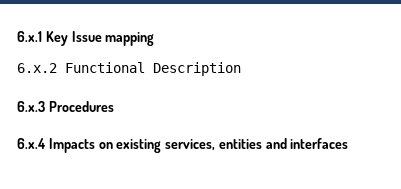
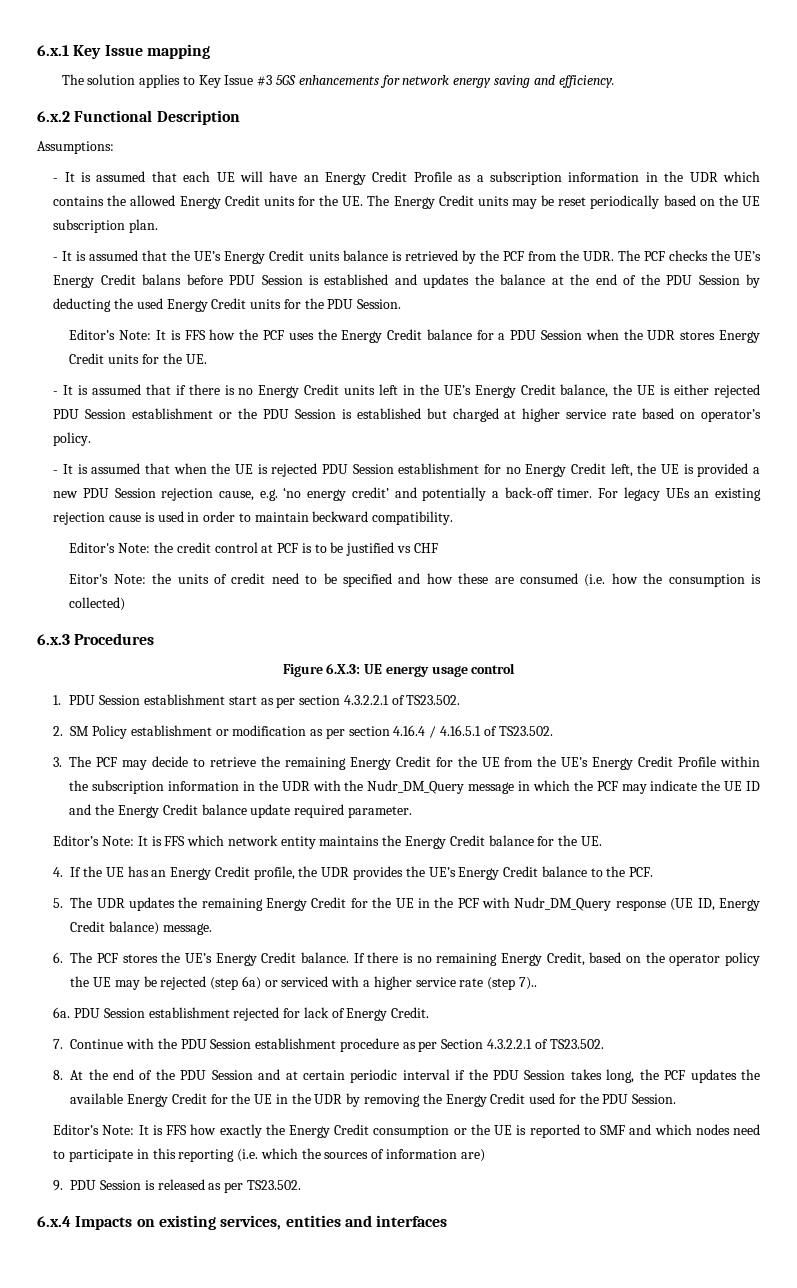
[17,62,241,76] [17,101,114,112] 6.x.2 Functional Description // 6.x.3 Procedures -> [61,74,615,88] [37,110,240,125] [37,141,114,154] [53,171,760,185] [53,195,760,209] [53,219,158,233] [53,250,761,264] [53,274,760,288] [53,298,402,312] [69,329,760,343] [69,353,207,364] [53,384,760,398] [53,408,761,422] [53,432,92,446] [53,463,760,477] [53,487,761,501] [53,511,454,525] [69,542,438,556] [69,573,762,587] [69,597,126,611] [37,633,155,645] [282,663,516,677] [53,694,461,708] [53,725,553,739] [53,756,761,770] [69,780,761,794] [69,804,412,818] [53,835,602,849] [53,866,654,880] [53,897,761,911] [70,921,212,935] [53,952,760,966] [70,976,537,990] [53,1007,430,1021] [53,1038,604,1052] [53,1069,760,1083] [70,1093,677,1107] [53,1124,760,1138] [53,1148,485,1162] [53,1179,301,1193] The solution applies to Key Issue #3 5GS enhancements for network energy saving and efficiency. // 6.x.2 Functional Description // Assumptions: // - It is assumed that each UE will have an Energy Credit Profile as a subscription information in the UDR which contains the allowed Energy Credit units for the UE. The Energy Credit units may be reset periodically based on the UE subscription plan. // - It is assumed that the UE’s Energy Credit units balance is retrieved by the PCF from the UDR. The PCF checks the UE’s Energy Credit balans before PDU Session is established and updates the balance at the end of the PDU Session by deducting the used Energy Credit units for the PDU Session. // Editor’s Note: It is FFS how the PCF uses the Energy Credit balance for a PDU Session when the UDR stores Energy Credit units for the UE. // - It is assumed that if there is no Energy Credit units left in the UE’s Energy Credit balance, the UE is either rejected PDU Session establishment or the PDU Session is established but charged at higher service rate based on operator’s policy. // - It is assumed that when the UE is rejected PDU Session establishment for no Energy Credit left, the UE is provided a new PDU Session rejection cause, e.g. ‘no energy credit’ and potentially a back-off timer. For legacy UEs an existing rejection cause is used in order to maintain beckward compatibility. // Editor's Note: the credit control at PCF is to be justified vs CHF // Eitor's Note: the units of credit need to be specified and how these are consumed (i.e. how the consumption is collected) // 6.x.3 Procedures // Figure 6.X.3: UE energy usage control // 1. PDU Session establishment start as per section 4.3.2.2.1 of TS23.502. // 2. SM Policy establishment or modification as per section 4.16.4 / 4.16.5.1 of TS23.502. // 3. The PCF may decide to retrieve the remaining Energy Credit for the UE from the UE’s Energy Credit Profile within the subscription information in the UDR with the Nudr_DM_Query message in which the PCF may indicate the UE ID and the Energy Credit balance update required parameter. // Editor’s Note: It is FFS which network entity maintains the Energy Credit balance for the UE. // 4. If the UE has an Energy Credit profile, the UDR provides the UE’s Energy Credit balance to the PCF. // 5. The UDR updates the remaining Energy Credit for the UE in the PCF with Nudr_DM_Query response (UE ID, Energy Credit balance) message. // 6. The PCF stores the UE’s Energy Credit balance. If there is no remaining Energy Credit, based on the operator policy the UE may be rejected (step 6a) or serviced with a higher service rate (step 7).. // 6a. PDU Session establishment rejected for lack of Energy Credit. // 7. Continue with the PDU Session establishment procedure as per Section 4.3.2.2.1 of TS23.502. // 8. At the end of the PDU Session and at certain periodic interval if the PDU Session takes long, the PCF updates the available Energy Credit for the UE in the UDR by removing the Energy Credit used for the PDU Session. // Editor’s Note: It is FFS how exactly the Energy Credit consumption or the UE is reported to SMF and which nodes need to participate in this reporting (i.e. which the sources of information are) // 9. PDU Session is released as per TS23.502.

